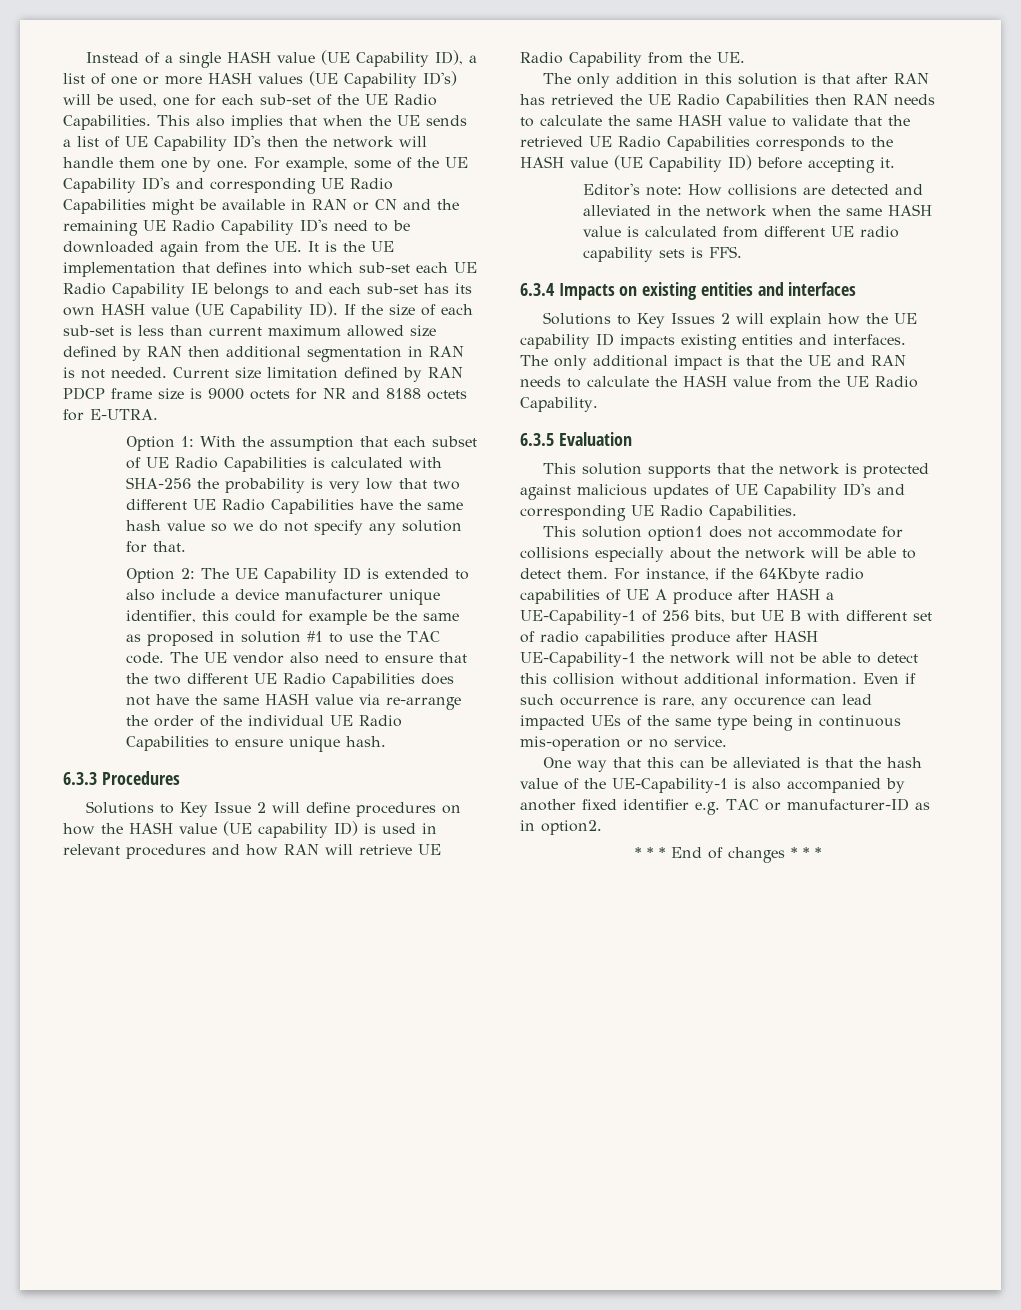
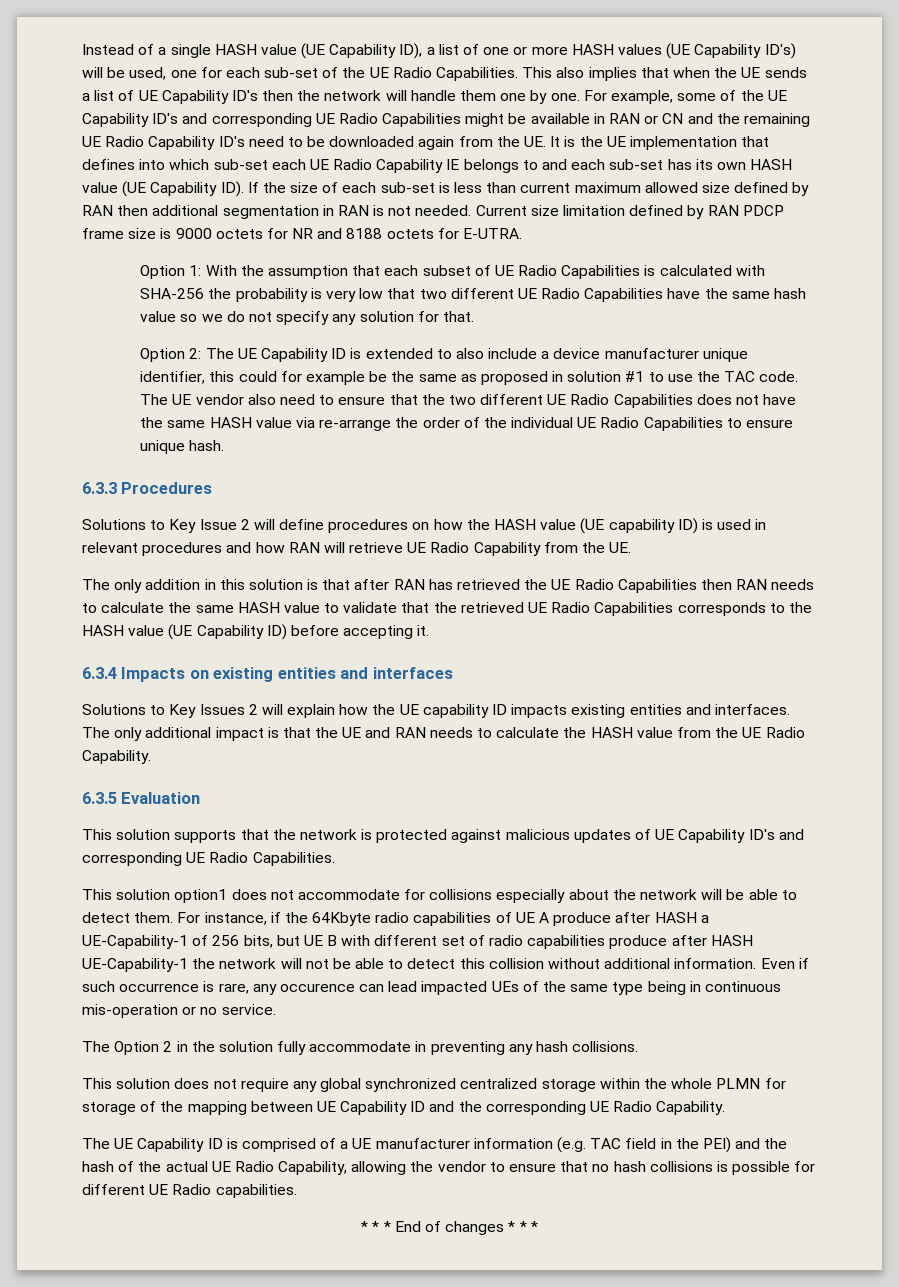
[582,183,923,196] [582,204,932,217] [582,226,899,238] [582,246,742,262] // Editor's note: How collisions are detected and alleviated in the network when the same HASH value is calculated from different UE radio capability sets is FFS. -> (430, 630) none
[543,757,854,772] One way that this can be alleviated is that -> [82,1041,639,1055] [82,1078,786,1092] [82,1101,726,1115] [82,1137,761,1153] The Option 2 in the solution fully accommodate in preventing any hash collisions. // This solution does not require any global synchronized centralized storage within the whole PLMN for storage of the mapping between UE Capability ID and the corresponding UE Radio Capability. // The UE Capability ID is comprised of a UE manufacturer information (e.g. TAC field in the PEI) and
[520,778,905,793] [520,798,930,815] [520,820,602,835] value of the UE-Capability-1 is also accompanied by another fixed identifier e.g. TAC or manufacturer-ID as in option2. -> [118,1161,816,1175] [82,1184,297,1198] of the actual UE Radio Capability, allowing the vendor to ensure that no hash collisions is possible for different UE Radio capabilities.

